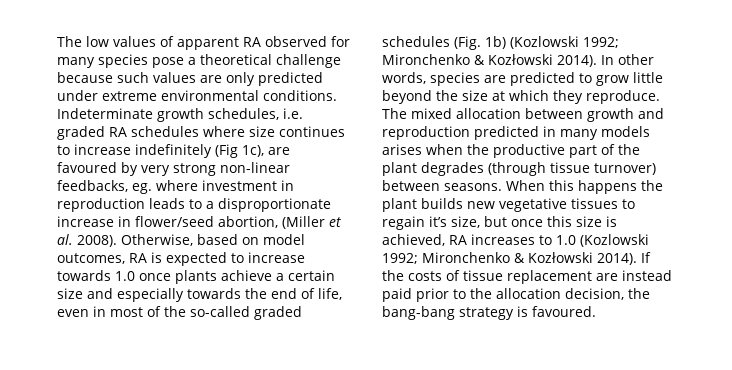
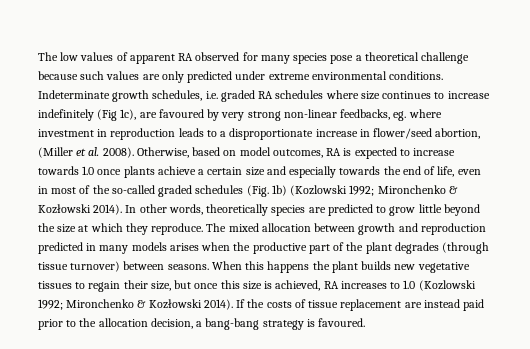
(426, 78) none -> [206,204,269,216] theoretically
[429,216,447,227] it’s -> [123,280,148,289] their
[628,288,650,299] the -> [196,321,203,327] a

